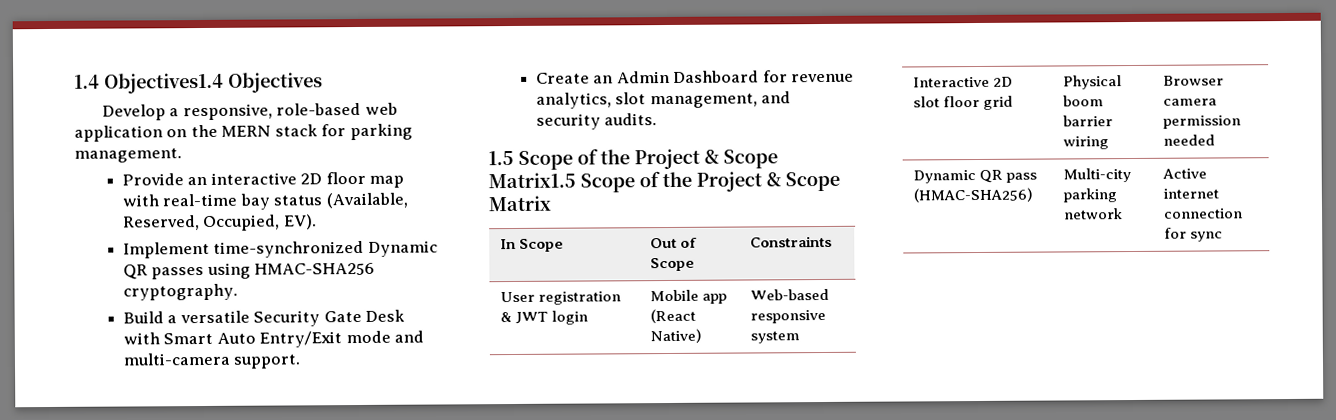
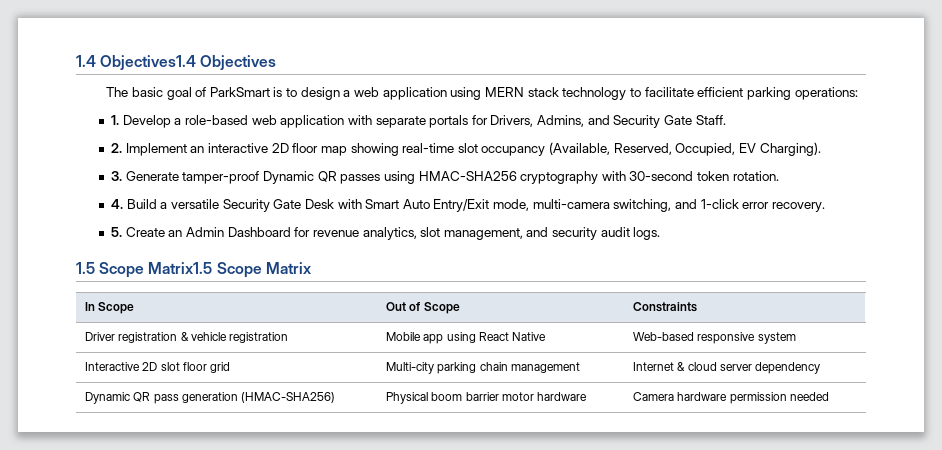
(323, 82) none -> [106,87,858,100] [110,115,119,125] The basic goal of ParkSmart is to design a web application using MERN stack technology to facilitate efficient parking operations: // 1.
[182,103,273,121] responsive, -> (182, 121) none
[166,123,413,141] [74,148,182,163] [121,173,184,186] on the MERN stack for parking management. // Provide -> [347,115,726,128] [110,143,187,156] with separate portals for Drivers, Admins, and Security Gate Staff. // 2. Implement
[121,192,408,210] [122,214,317,232] [122,240,365,259] with real-time bay status (Available, Reserved, Occupied, EV). // Implement time-synchronized -> [350,142,821,156] [110,171,260,184] showing real-time slot occupancy (Available, Reserved, Occupied, EV Charging). // 3. Generate tamper-proof
[122,283,238,301] cryptography. // -> [520,171,779,184] [110,199,123,209] cryptography with 30-second token rotation. // 4.
[345,330,425,344] [122,352,302,369] mode and multi-camera support. // -> [493,199,825,212] [110,227,122,237] mode, multi-camera switching, and 1-click error recovery. // 5.
[604,113,658,126] audits. -> [600,227,661,240] audit logs.
[577,148,778,170] [488,171,781,193] of the Project & Scope Matrix1.5 Scope of the Project & -> [148,262,213,274] Matrix1.5
[500,291,536,303] User -> [85,332,116,341] Driver
[515,310,589,325] JWT login -> [190,332,289,343] vehicle registration
[650,308,697,324] [650,328,703,344] (React Native) -> [446,332,547,343] using React Native
[1063,75,1123,90] [1063,95,1105,107] [1063,115,1114,127] [1063,136,1110,150] [1163,75,1225,86] [1163,98,1218,106] [1163,115,1242,129] [1163,134,1216,146] Physical boom barrier wiring | Browser camera permission needed -> [386,362,580,374] [633,362,821,374] Multi-city parking chain management | Internet & cloud server dependency
(1038, 177) none -> [181,392,238,403] generation
[1063,168,1132,183] [1063,188,1118,203] [1063,208,1124,220] [1162,168,1208,179] [1163,188,1220,199] [1164,208,1244,219] [1164,227,1224,242] Multi-city parking network | Active internet connection for sync -> [386,392,588,404] [633,392,829,404] Physical boom barrier motor hardware | Camera hardware permission needed

